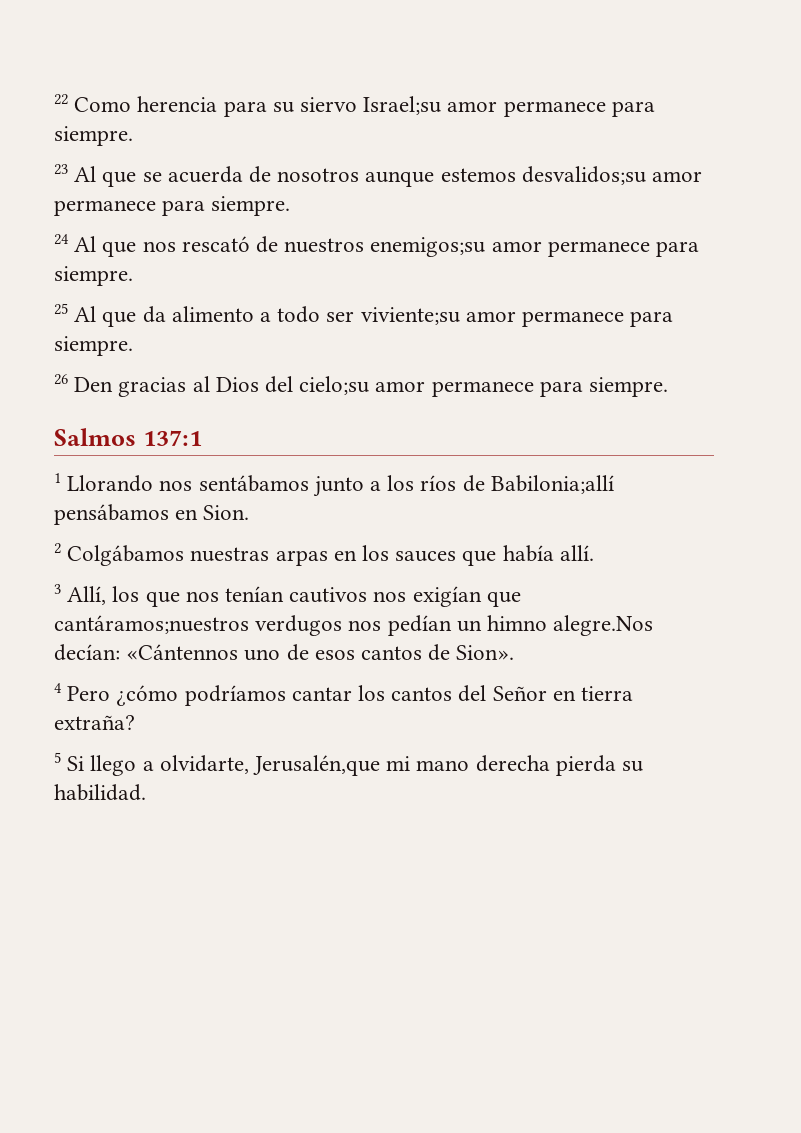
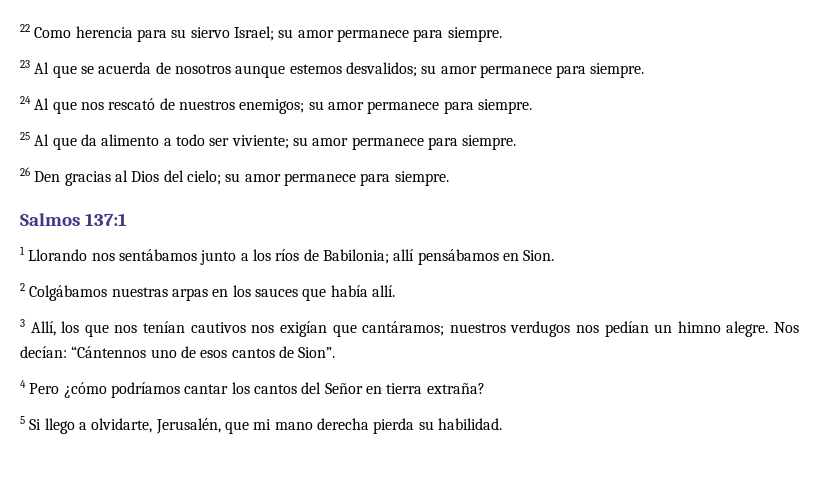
[363,96,442,115] Israel;su -> [233,26,294,41] Israel; su
[521,166,646,185] desvalidos;su -> [345,62,437,77] desvalidos; su
[370,237,486,257] enemigos;su -> [239,99,324,114] enemigos; su
[360,307,460,325] viviente;su -> [231,135,308,149] viviente; su
[299,376,370,395] cielo;su -> [186,170,241,185] cielo; su
[490,475,614,494] Babilonia;allí -> [322,249,415,264] Babilonia; allí
[54,615,249,634] cantáramos;nuestros -> [362,321,506,336] cantáramos; nuestros
[553,615,654,636] [54,644,239,661] alegre.Nos decían: «Cántennos -> [726,321,799,337] [20,346,147,358] alegre. Nos decían: “Cántennos
[456,645,515,660] Sion». -> [298,347,336,358] Sion”.
[253,755,381,776] Jerusalén,que -> [155,418,249,434] Jerusalén, que

